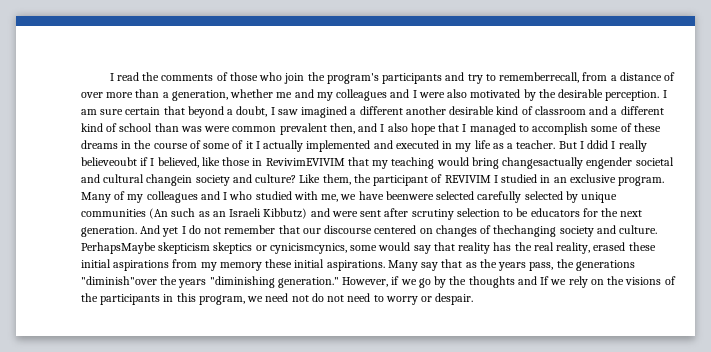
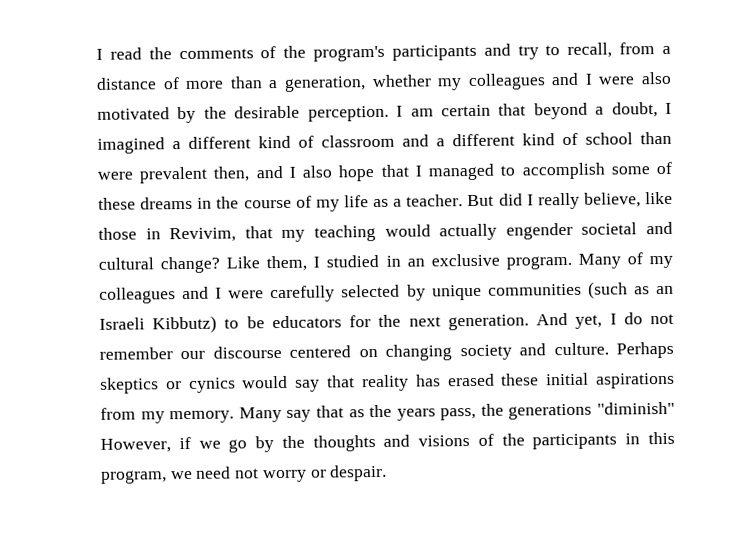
[229,72,305,84] those who join -> (277, 52) none
[499,72,580,83] rememberrecall, -> [567,42,613,58] recall,
[81,92,103,98] over -> (180, 83) none
[276,89,314,98] me and -> (432, 81) none
[100,109,124,115] sure -> (434, 112) none
[277,109,298,115] saw -> (672, 108) none
[405,106,495,115] another desirable -> (251, 142) none
[180,126,277,132] was were common -> [97,171,133,180] were
[203,140,453,152] some of it I actually implemented and executed in -> (312, 201) none
[579,140,647,152] [81,157,199,168] I ddid I really believeoubt if I believed, -> [498,192,641,210] did I really believe,
[265,158,345,166] RevivimEVIVIM -> [169,227,237,243] Revivim,
[471,157,584,169] bring changesactually -> [439,223,498,241] actually
[146,174,491,186] changein society and culture? Like them, the participant of REVIVIM -> [160,255,308,274] change? Like them,
[229,191,475,202] who studied with me, we have beenwere selected -> [228,290,265,299] were
[149,208,196,219] (An such -> [587,281,628,299] (such
[310,208,500,220] and were sent after scrutiny selection -> (218, 324) none
[162,227,179,237] yet -> [575,314,603,329] yet,
[278,225,300,234] that -> (173, 353) none
[435,225,658,237] [81,242,378,254] changes of thechanging society and culture. PerhapsMaybe skepticism skeptics or cynicismcynics, some -> [385,341,674,361] [100,377,236,394] changing society and culture. Perhaps skeptics or cynics
[514,242,591,254] the real reality, -> (441, 380) none
[219,259,385,271] memory these initial aspirations. -> [169,410,235,424] memory.
[81,276,339,288] "diminish"over the years "diminishing generation." -> [596,401,675,415] "diminish"
[540,276,625,288] If we rely on the -> (411, 440) none
[311,293,384,302] do not need to -> (260, 473) none

